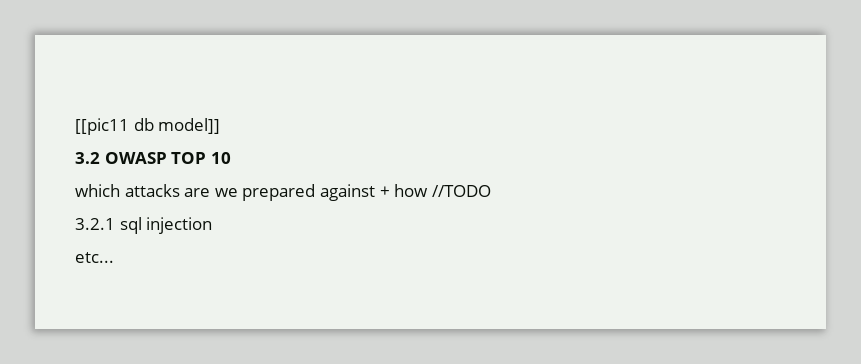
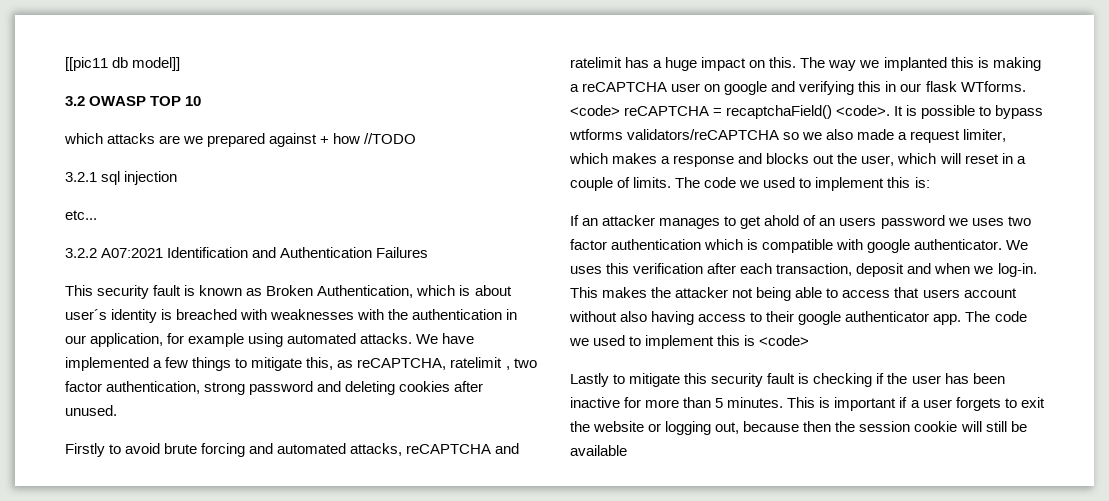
(114, 257) none -> [65,247,429,258] [65,285,512,299] [65,309,518,323] [65,333,475,347] [65,357,537,371] [65,381,484,395] [65,405,117,416] [65,443,520,457] [570,57,1041,71] [570,81,1026,95] [570,105,1044,119] [569,129,1007,143] [569,153,1026,167] [570,177,930,191] [570,215,1031,229] [570,239,1029,253] [570,263,1037,277] [570,287,1017,301] [569,311,1027,325] [569,335,810,349] [570,373,1005,387] [570,397,1045,411] [570,421,1027,435] [570,445,627,456] // 3.2.2 A07:2021 Identification and Authentication Failures // This security fault is known as Broken Authentication, which is about user´s identity is breached with weaknesses with the authentication in our application, for example using automated attacks. We have implemented a few things to mitigate this, as reCAPTCHA, ratelimit , two factor authentication, strong password and deleting cookies after unused. // Firstly to avoid brute forcing and automated attacks, reCAPTCHA and ratelimit has a huge impact on this. The way we implanted this is making a reCAPTCHA user on google and verifying this in our flask WTforms. <code> reCAPTCHA = recaptchaField() <code>. It is possible to bypass wtforms validators/reCAPTCHA so we also made a request limiter, which makes a response and blocks out the user, which will reset in a couple of limits. The code we used to implement this is: // If an attacker manages to get ahold of an users password we uses two factor authentication which is compatible with google authenticator. We uses this verification after each transaction, deposit and when we log-in. This makes the attacker not being able to access that users account without also having access to their google authenticator app. The code we used to implement this is <code> // Lastly to mitigate this security fault is checking if the user has been inactive for more than 5 minutes. This is important if a user forgets to exit the website or logging out, because then the session cookie will still be available

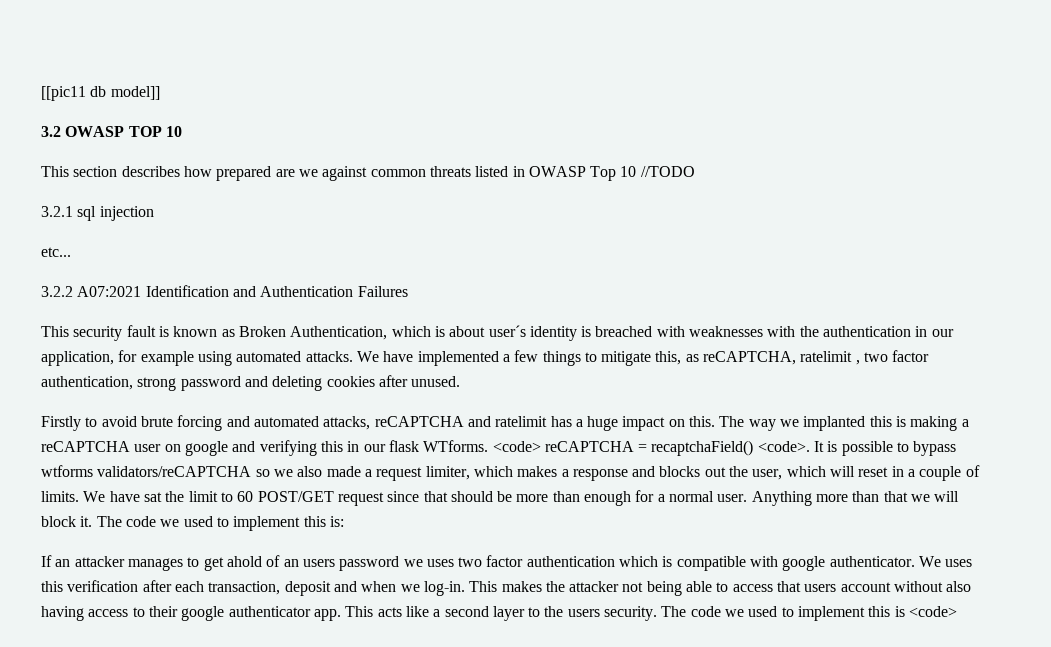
[64,133,361,147] which attacks are we prepared against + how -> [41,166,637,181] This section describes how prepared are we against common threats listed in OWASP Top 10
(672, 182) none -> [83,490,960,506] [41,516,93,527] We have sat the limit to 60 POST/GET request since that should be more than enough for a normal user. Anything more than that we will block it.
(962, 319) none -> [345,606,658,621] This acts like a second layer to the users security.
[570,373,1005,387] [570,397,1045,411] [570,421,1027,435] [570,445,627,456] // Lastly to mitigate this security fault is checking if the user has been inactive for more than 5 minutes. This is important if a user forgets to exit the website or logging out, because then the session cookie will still be available -> (958, 611) none

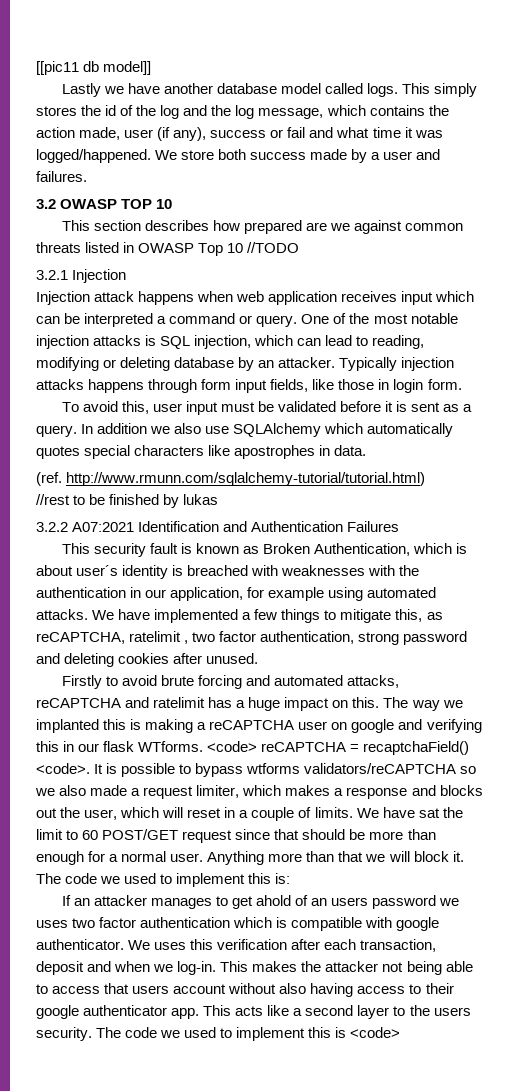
(160, 93) none -> [61,83,478,97] [36,105,449,119] [36,127,443,141] [36,149,441,163] [36,171,87,182] // Lastly we have another database model called logs. This simply stores the id of the log and the log message, which contains the action made, user (if any), success or fail and what time it was logged/happened. We store both success made by a user and failures.
[77,206,154,221] [41,247,71,257] sql injection // etc... -> [72,269,127,283] [36,291,475,305] [36,313,458,327] [36,335,425,349] [36,357,455,371] [36,379,462,393] [61,401,473,415] [36,423,454,437] [36,445,367,459] [36,472,426,486] [36,494,219,508] Injection // Injection attack happens when web application receives input which can be interpreted a command or query. One of the most notable injection attacks is SQL injection, which can lead to reading, modifying or deleting database by an attacker. Typically injection attacks happens through form input fields, like those in login form. // To avoid this, user input must be validated before it is sent as a query. In addition we also use SQLAlchemy which automatically quotes special characters like apostrophes in data. // (ref. http://www.rmunn.com/sqlalchemy-tutorial/tutorial.html) // //rest to be finished by lukas

